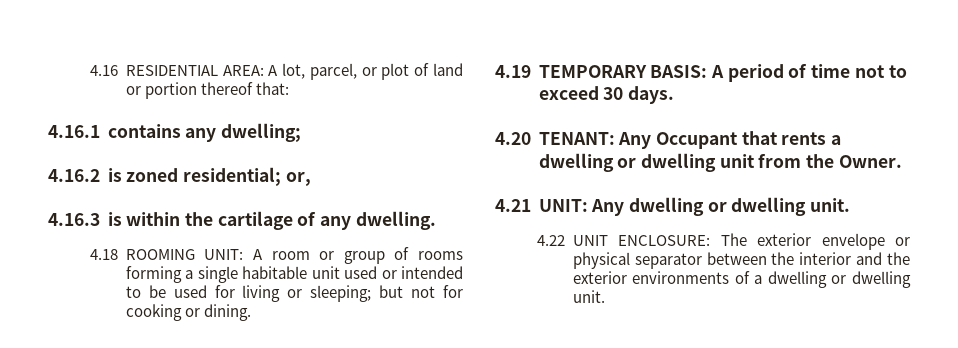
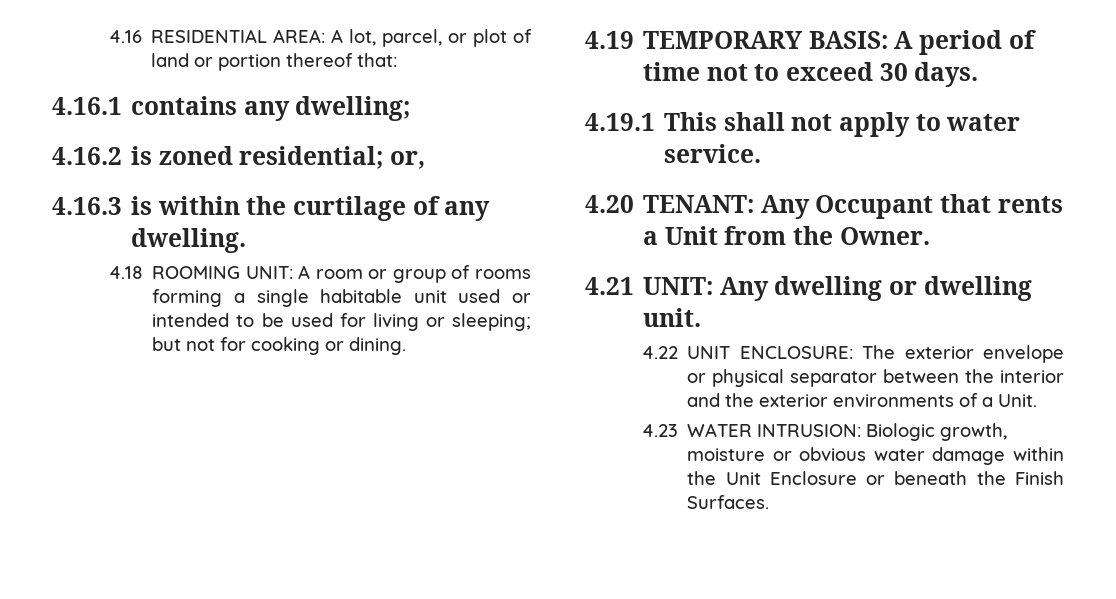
[217,211,293,230] cartilage -> [293,196,407,221] curtilage
(674, 95) none -> [585,112,1021,137] [664,144,762,163] // 4.19.1 This shall not apply to water service.
[538,153,755,172] dwelling or dwelling unit -> [664,226,718,245] Unit
[767,271,911,288] [572,290,605,303] dwelling or dwelling unit. -> [998,394,1038,407] [642,423,1008,441] [687,447,1064,465] [687,471,1064,485] [687,495,770,509] Unit. // 4.23 WATER INTRUSION: Biologic growth, moisture or obvious water damage within the Unit Enclosure or beneath the Finish Surfaces.

